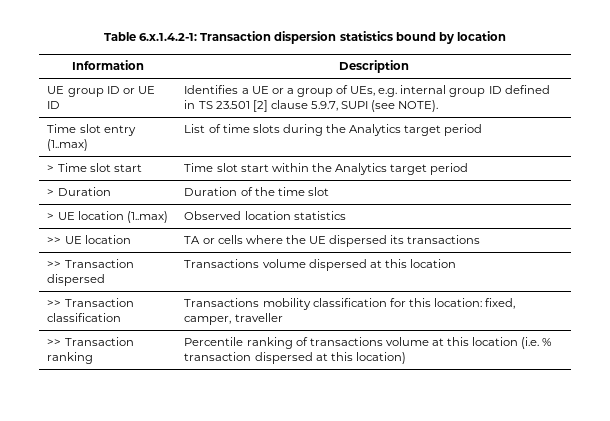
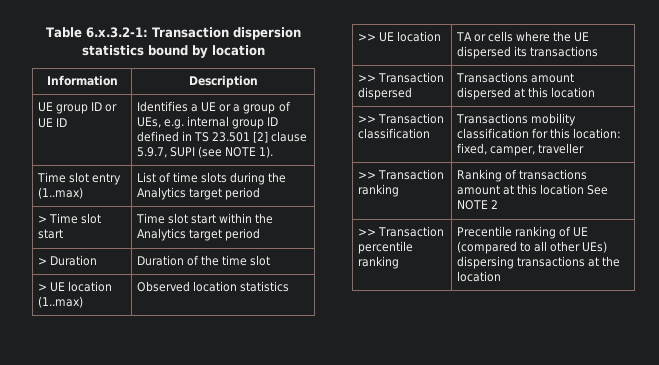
[139,33,198,41] 6.x.1.4.2-1: -> [85,27,148,38] 6.x.3.2-1:
[398,100,439,112] NOTE). -> [225,146,274,158] NOTE 1).
[262,259,306,268] volume -> [531,73,575,83] amount
[184,337,293,349] Percentile ranking -> [456,169,502,182] Ranking
[385,337,553,349] [184,352,406,364] volume at this location (i.e. % transaction dispersed at this location) -> [456,184,609,195] [456,200,499,210] [357,226,445,237] [357,241,413,254] [357,256,399,269] [456,226,589,239] [456,241,608,254] [456,256,621,269] [456,271,501,282] amount at this location See NOTE 2 // >> Transaction percentile ranking | Precentile ranking of UE (compared to all other UEs) dispersing transactions at the location

